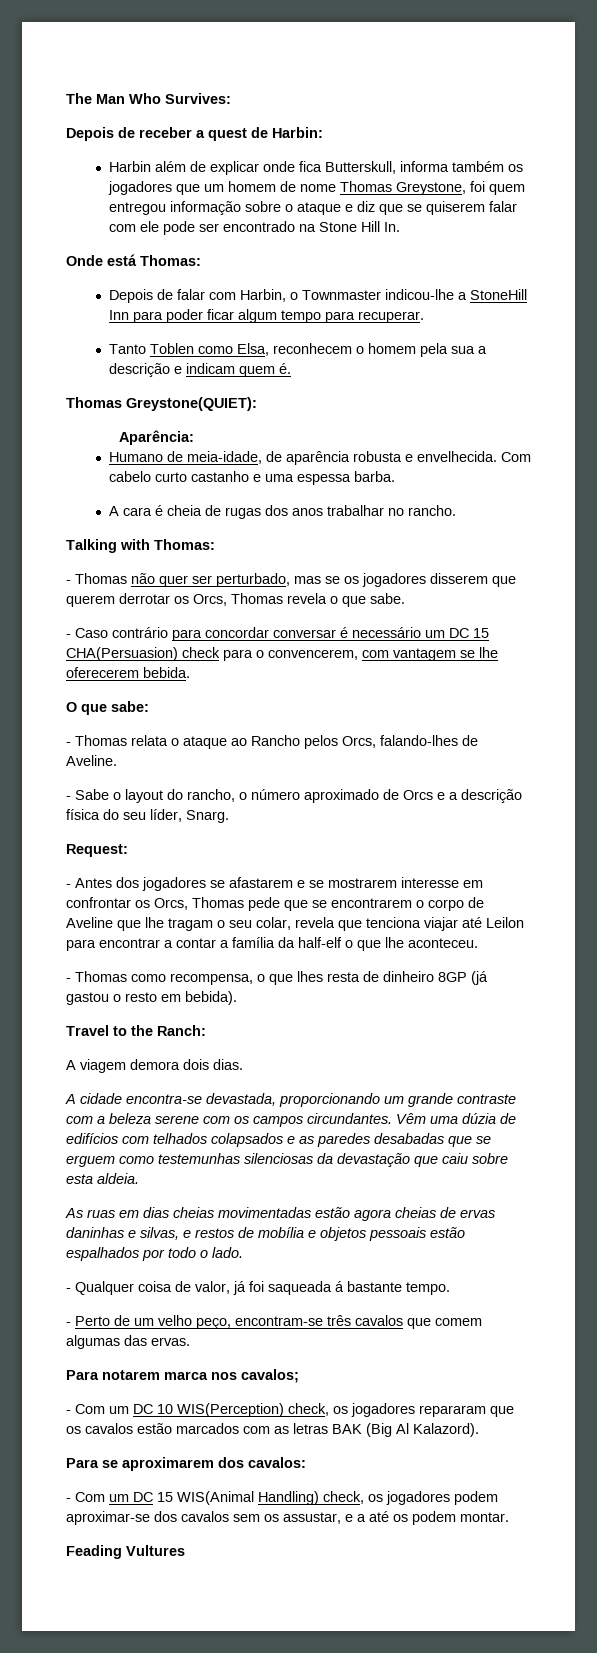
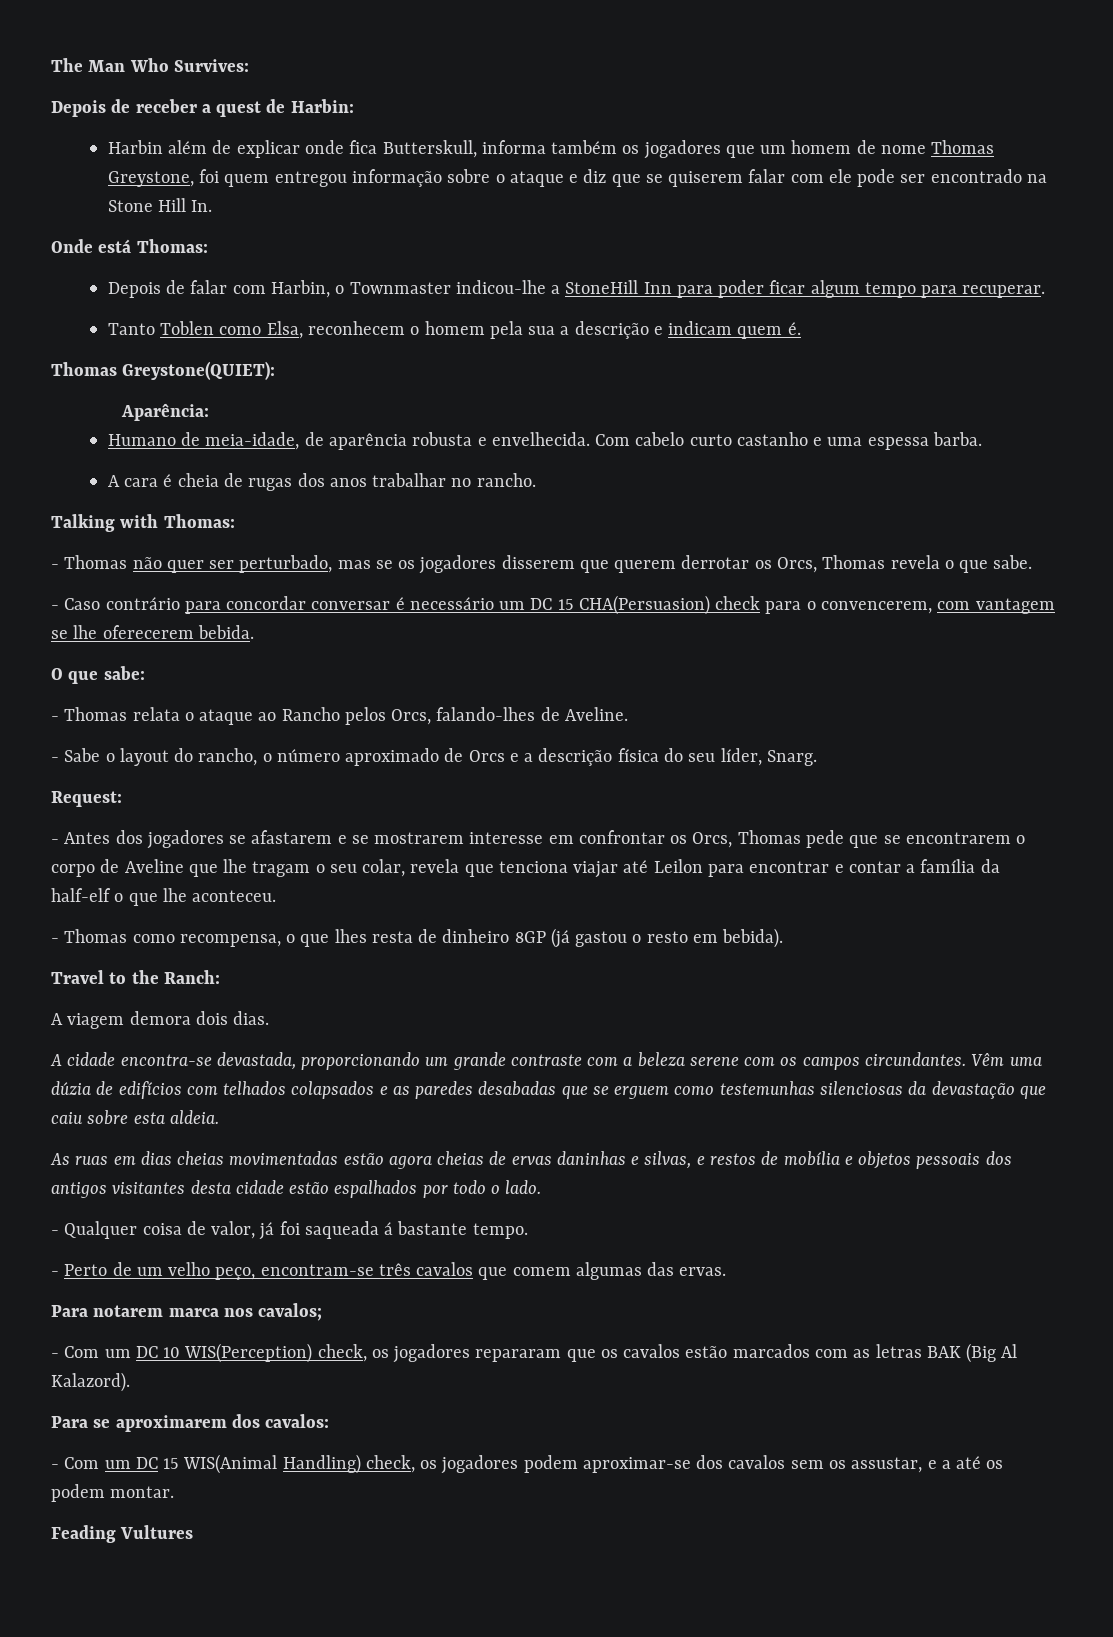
[164,940,173,948] a -> [834,864,844,873] e
(426, 1234) none -> [985,1151,1012,1165] [51,1180,284,1198] dos antigos visitantes desta cidade

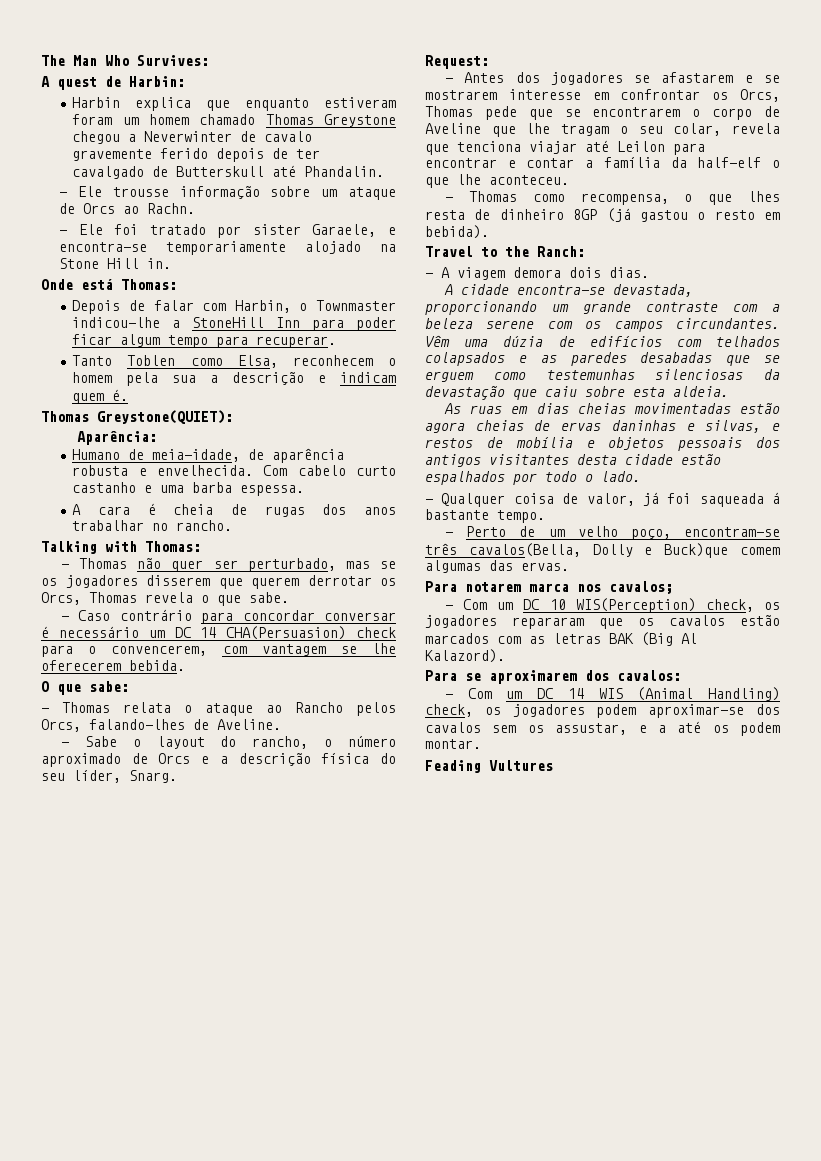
[51,99,211,117] Depois de receber a -> [41,76,50,87] A
[168,140,995,159] [107,169,1022,187] além de explicar onde fica Butterskull, informa também os jogadores que um homem de nome Thomas Greystone, foi quem entregou informação sobre o ataque e diz que se quiserem falar com ele pode ser encontrado -> [135,97,396,111] [72,114,396,127] [72,131,313,144] [72,148,321,162] [72,165,385,179] [59,186,396,200] [59,203,196,214] [59,224,396,238] [59,241,362,255] explica que enquanto estiveram foram um homem chamado Thomas Greystone chegou a Neverwinter de cavalo gravemente ferido depois de ter cavalgado de Butterskull até Phandalin. // - Ele trousse informação sobre um ataque de Orcs ao Rachn. // - Ele foi tratado por sister Garaele, e encontra-se temporariamente alojado
[191,200,213,212] In. -> [147,258,172,269] in.
[867,432,982,450] espessa barba. -> [192,482,305,496] barba espessa.
[557,599,574,610] 15 -> [200,627,217,638] 14
(220, 977) none -> [425,273,433,278] -
[215,1267,256,1280] peço, -> [630,529,671,540] poço,
[416,1262,508,1280] cavalos que -> [468,543,729,558] cavalos(Bella, Dolly e Buck)que
[163,1454,278,1474] 15 WIS(Animal -> [567,687,694,701] 14 WIS (Animal

